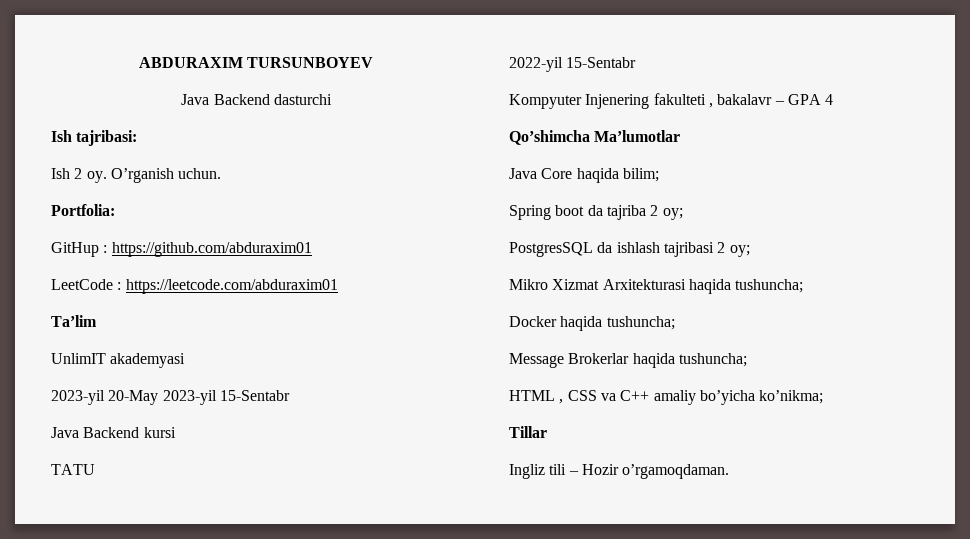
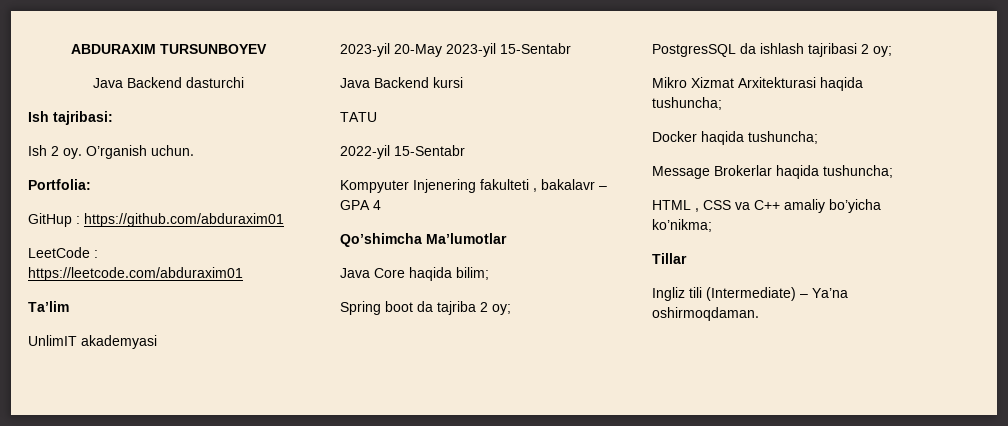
[568,464,730,479] – Hozir o’rgamoqdaman. -> [706,287,848,301] [652,307,759,321] (Intermediate) – Ya’na oshirmoqdaman.

